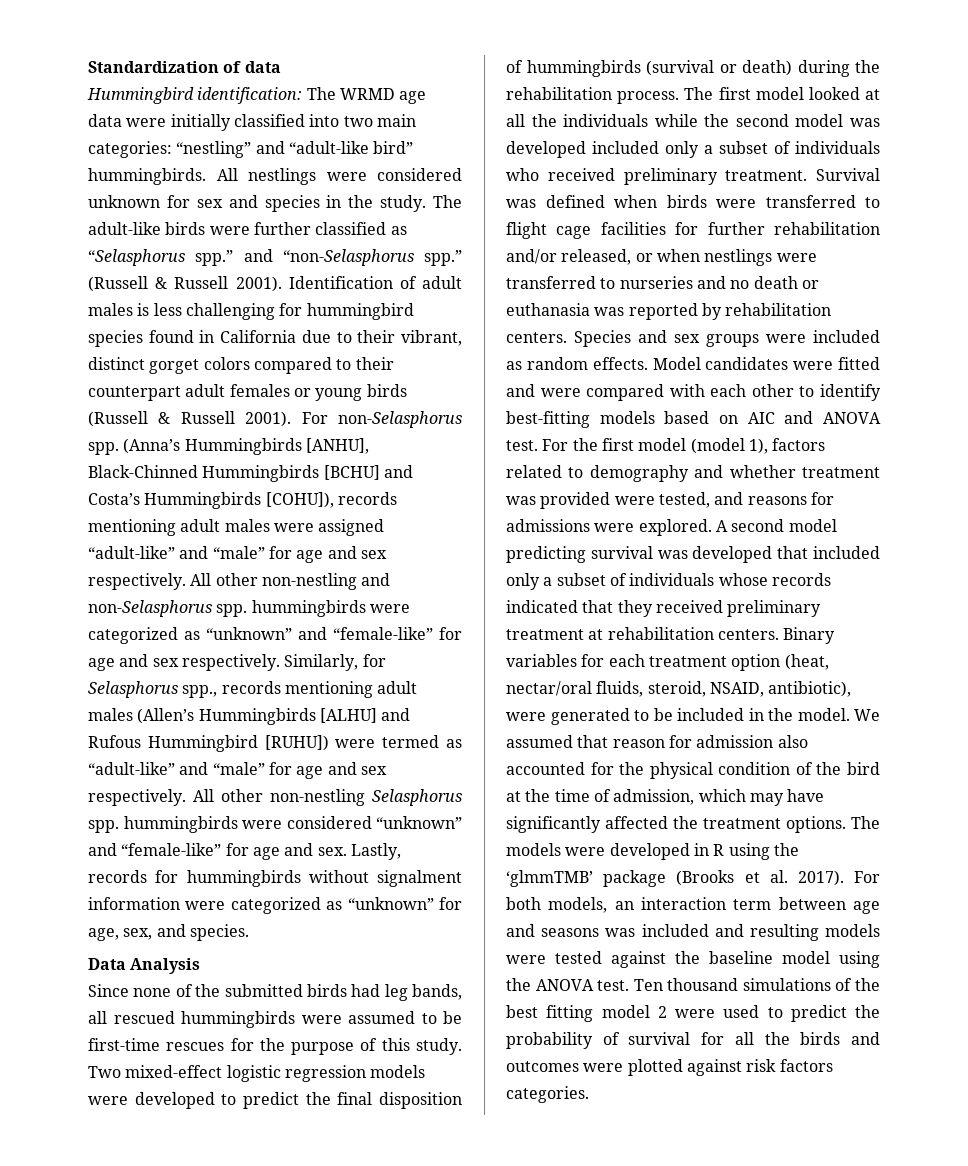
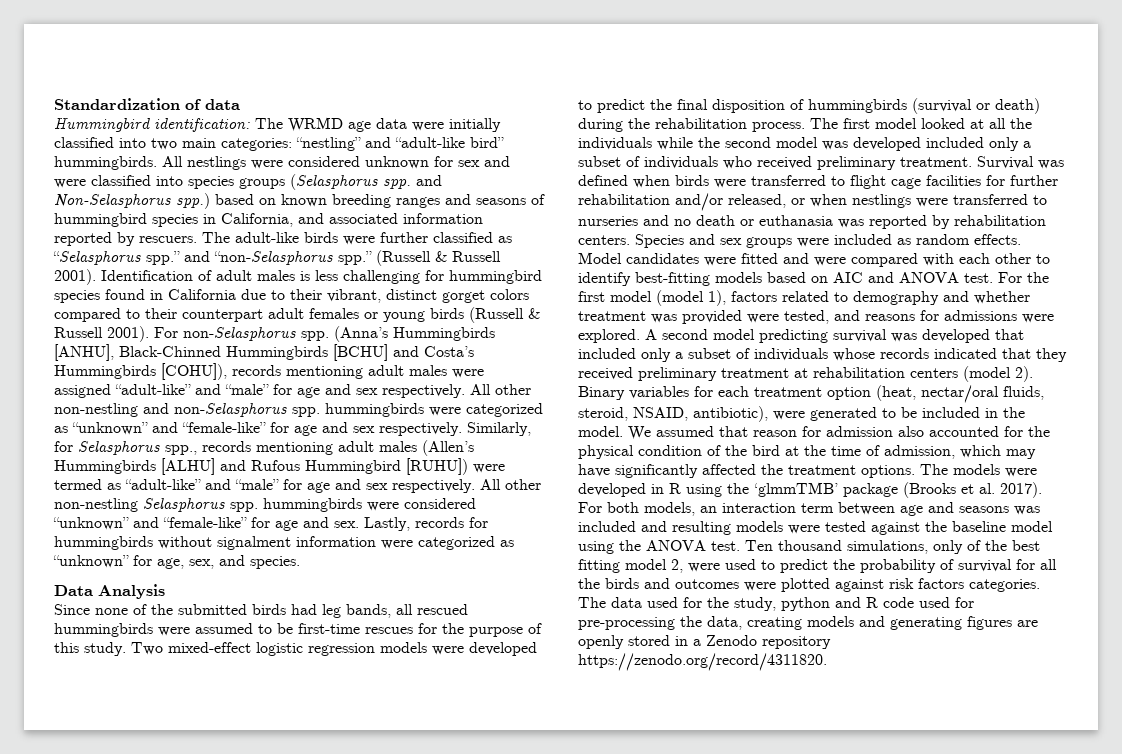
[264,195,427,212] species in the study. -> [54,174,442,190] [54,193,545,209] [54,213,483,227] [54,232,197,246] were classified into species groups (Selasphorus spp. and Non-Selasphorus spp.) based on known breeding ranges and seasons of hummingbird species in California, and associated information reported by rescuers.
[717,629,779,640] centers. -> [910,366,1033,382] centers (model 2).
[742,978,831,991] simulations -> [847,540,963,554] simulations, only
[657,1006,667,1018] 2 -> [671,559,683,573] 2,
(589, 1094) none -> [578,597,974,611] [578,616,1038,630] [578,635,831,649] [578,653,827,671] The data used for the study, python and R code used for pre-processing the data, creating models and generating figures are openly stored in a Zenodo repository https://zenodo.org/record/4311820.

